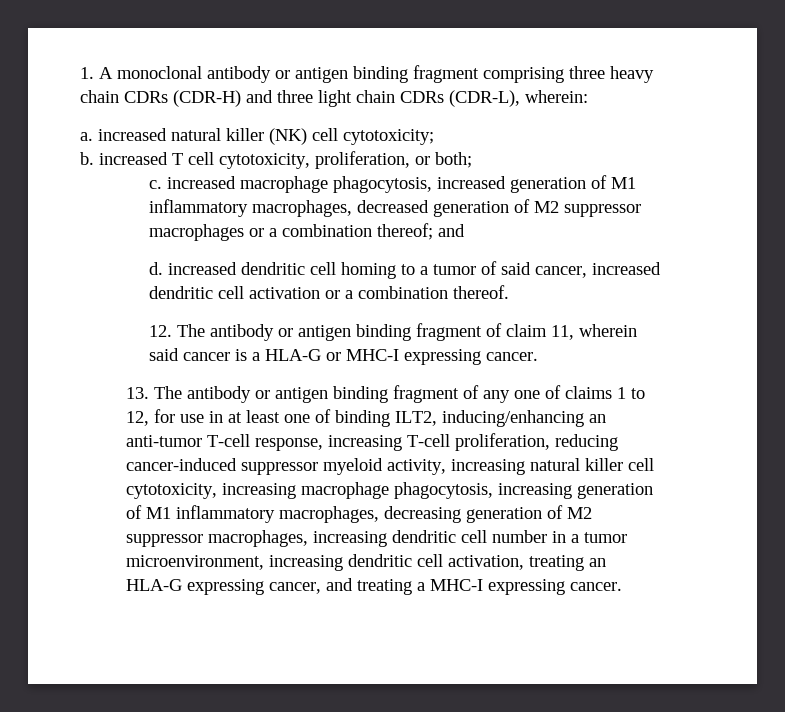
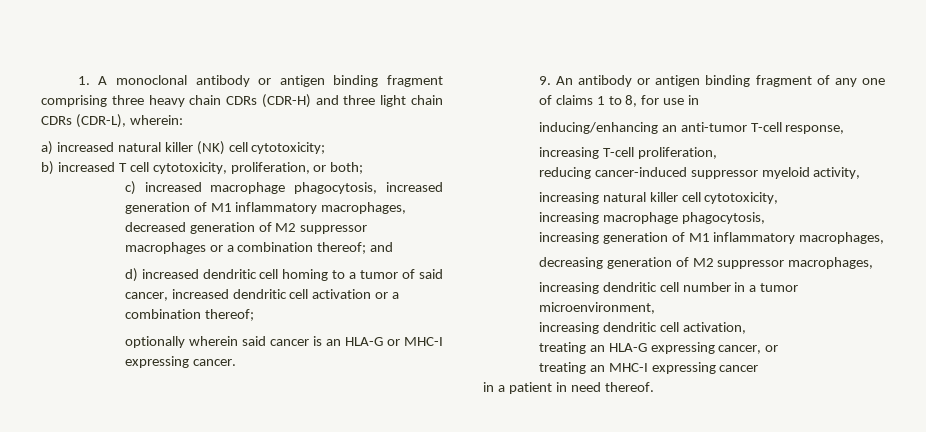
[80,132,93,141] a. -> [41,141,53,155] a)
[80,152,94,165] b. -> [41,161,54,175] b)
[148,180,162,189] c. -> [124,181,136,195] c)
[148,262,163,275] d. -> [124,268,138,282] d)
[452,285,509,299] [148,323,574,341] thereof. // 12. The antibody or antigen binding fragment of claim 11, -> [204,309,254,321] [124,336,185,348] thereof; // optionally
[251,352,260,361] a -> [325,339,341,346] an
[125,386,182,399] 13. The -> [538,76,573,85] 9. An
[125,411,149,426] 12, -> [625,95,638,107] 8,
[227,409,437,427] at least one of binding ILT2, -> (700, 100) //
(323, 444) none -> (845, 129) //
(550, 442) none -> (717, 153) //
(446, 467) none -> (861, 173) //
(217, 491) none -> (779, 198) //
(493, 490) none -> (765, 218) //
(379, 514) none -> (885, 238) //
(308, 538) none -> (874, 263) //
(264, 562) none -> (655, 308) //
(524, 562) none -> (746, 328) //
[325,578,622,595] and treating a MHC-I expressing cancer. -> [765,345,779,352] [538,362,759,374] [483,382,654,394] or // treating an MHC-I expressing cancer // in a patient in need thereof.

